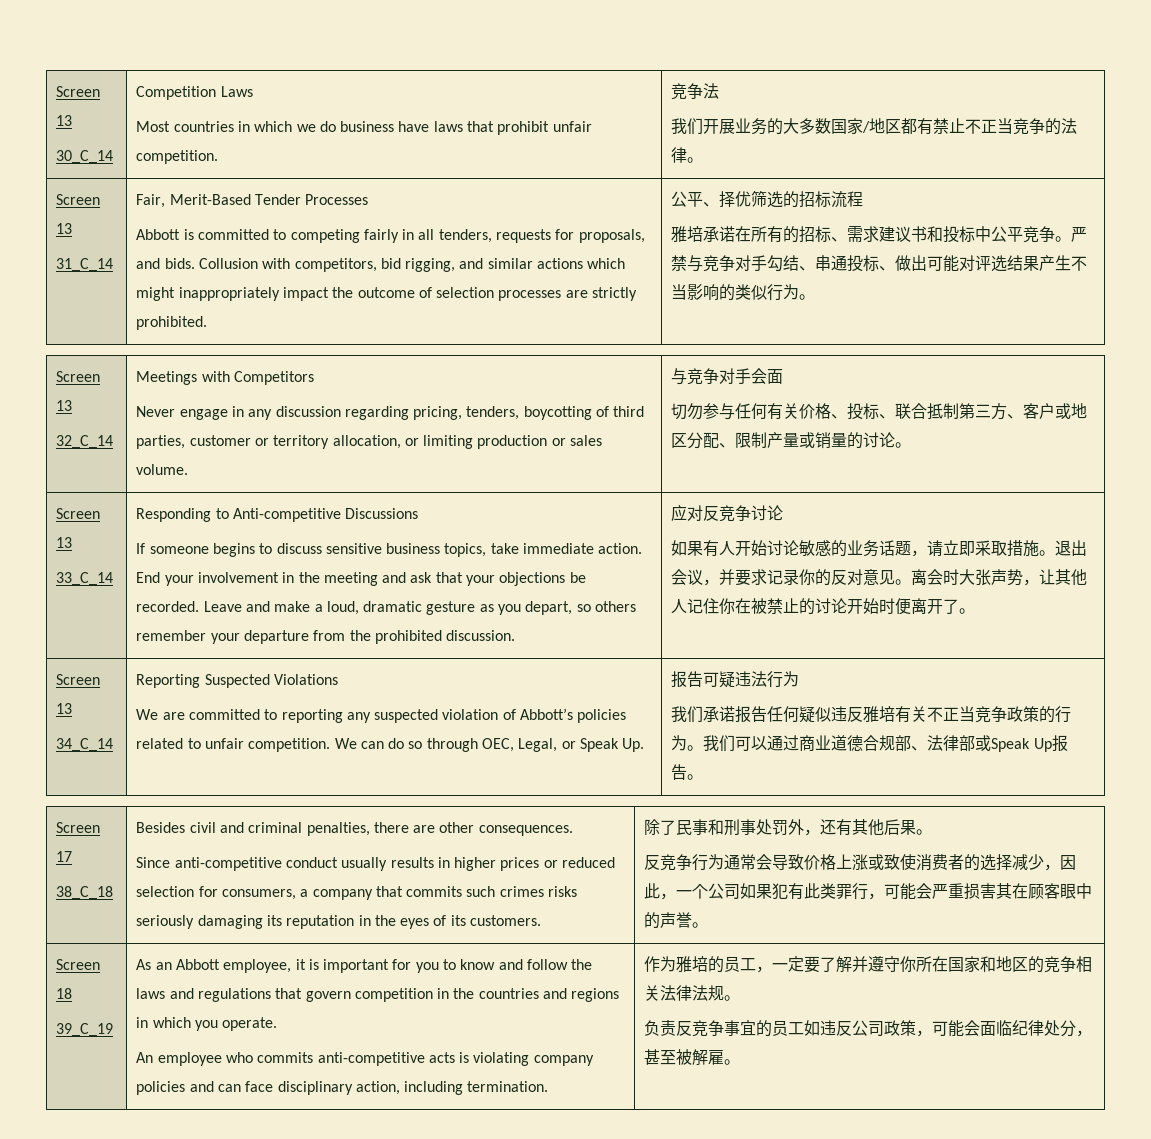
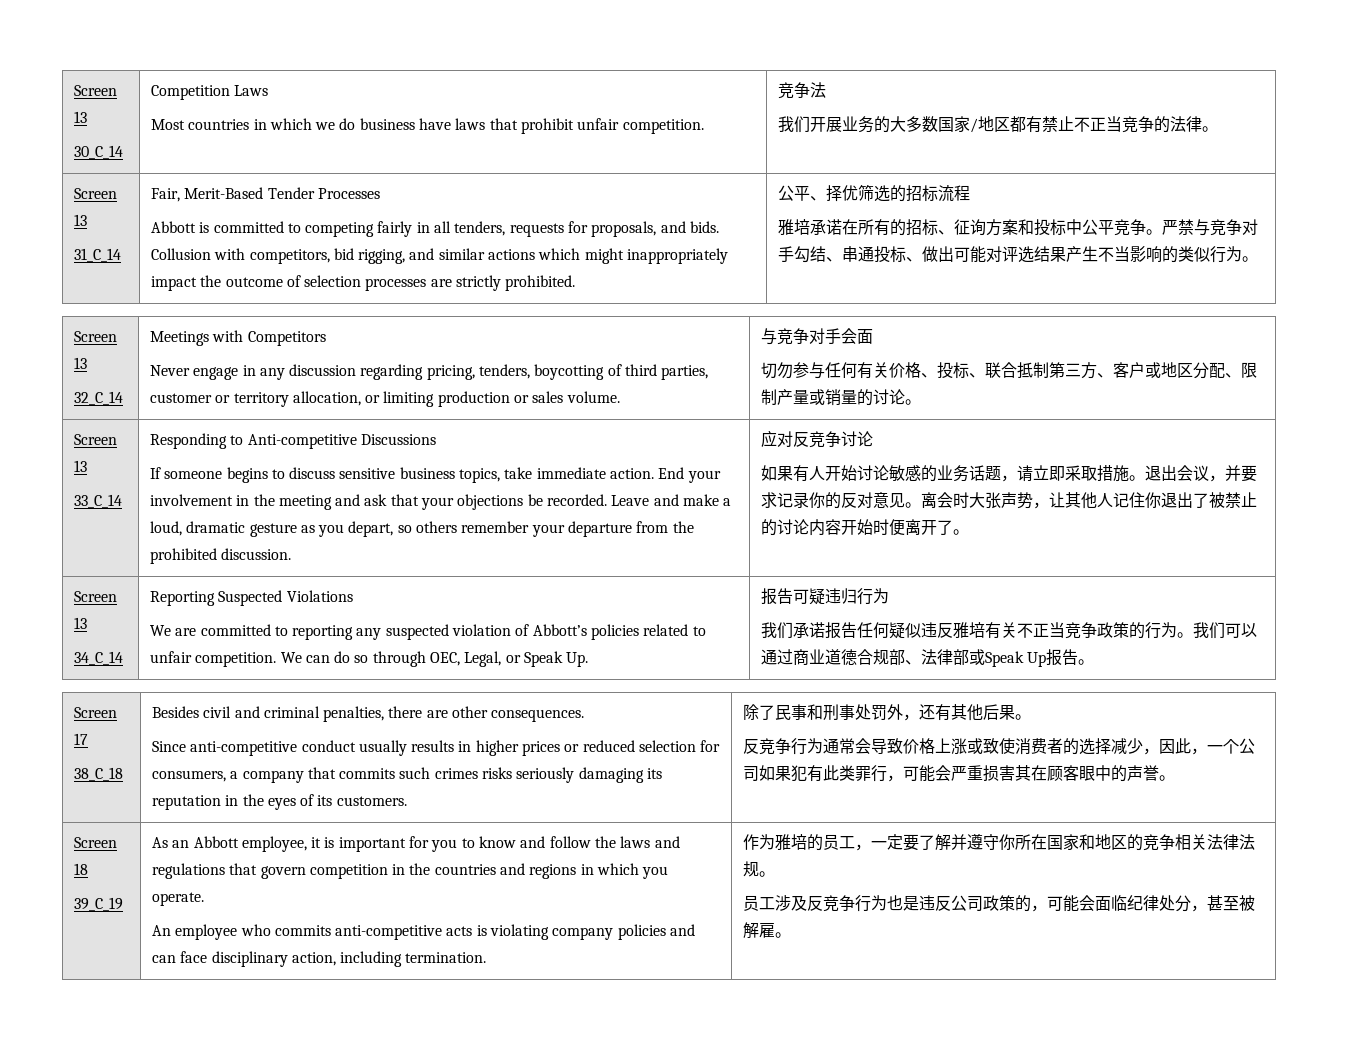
[847,226,928,242] 需求建议书 -> [953,219,1018,236] 征询方案
[735,598,752,614] 在 -> [1160,492,1209,508] 退出了
(848, 606) none -> [808,519,841,536] 内容
[751,671,768,687] 法 -> [840,588,857,604] 归
[644,1020,821,1037] 负责反竞争事宜的员工如 -> [742,895,919,912] 员工涉及反竞争行为也是
(917, 1028) none -> [1014,895,1031,912] 的

